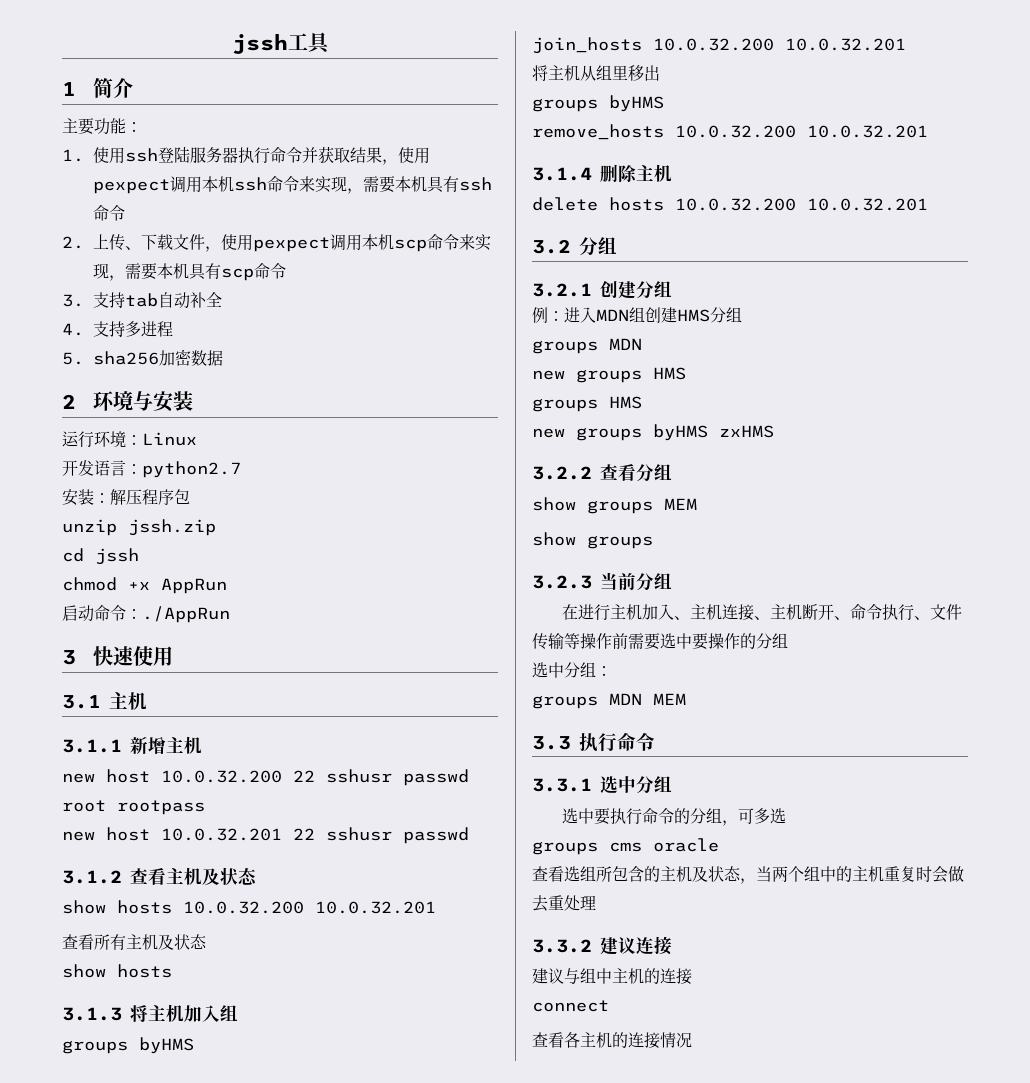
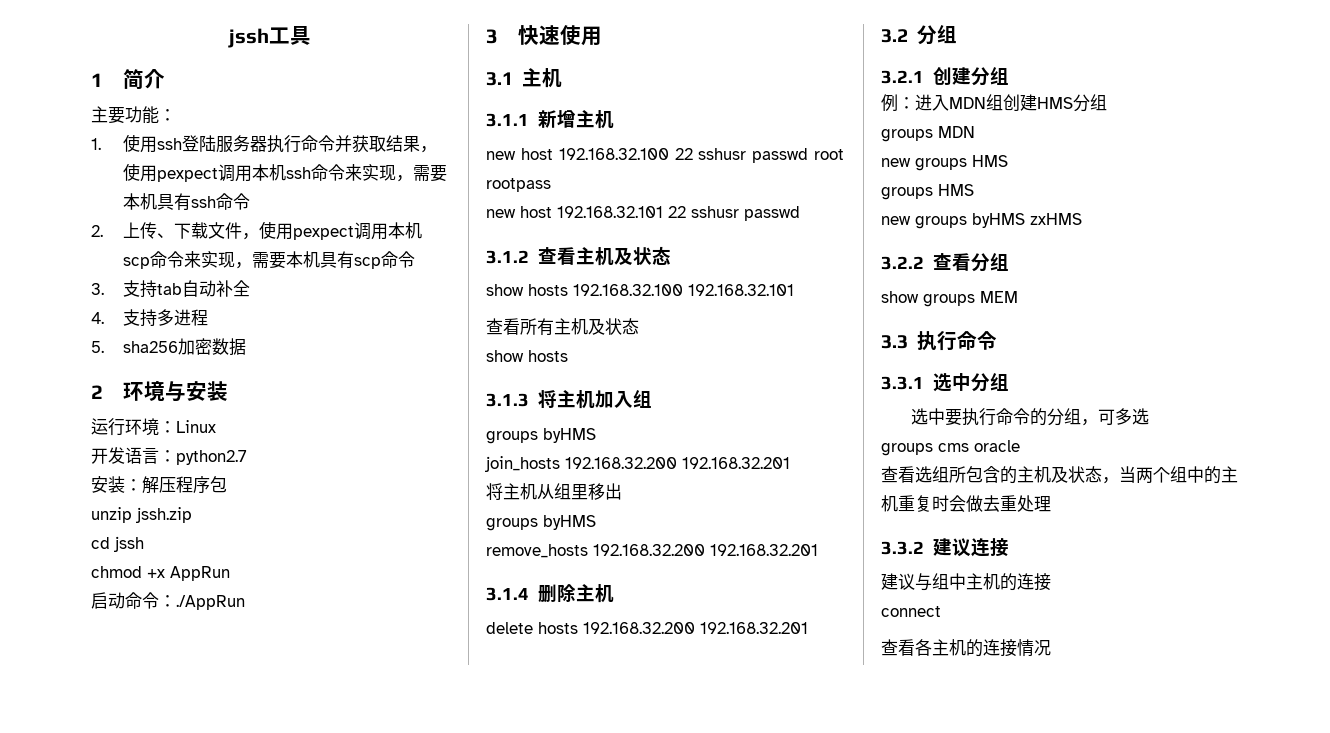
[161,770,282,783] 10.0.32.200 -> [558,148,669,160] 192.168.32.100
[161,828,282,841] 10.0.32.201 -> [557,206,663,218] 192.168.32.101
[183,901,436,914] 10.0.32.200 10.0.32.201 -> [573,284,794,296] 192.168.32.100 192.168.32.101
[653,38,906,51] 10.0.32.200 10.0.32.201 -> [565,457,790,469] 192.168.32.200 192.168.32.201
[675,125,928,138] 10.0.32.200 10.0.32.201 -> [593,544,818,556] 192.168.32.200 192.168.32.201
[675,198,928,211] 10.0.32.200 10.0.32.201 -> [583,622,808,634] 192.168.32.200 192.168.32.201
[532,532,653,549] [532,572,672,591] [561,604,962,621] [532,633,788,650] [532,662,612,678] [532,693,686,709] // show groups // 3.2.3当前分组 // 在进行主机加入、主机连接、主机断开、命令执行、文件传输等操作前需要选中要操作的分组 // 选中分组： // groups MDN MEM -> (1018, 297) none

